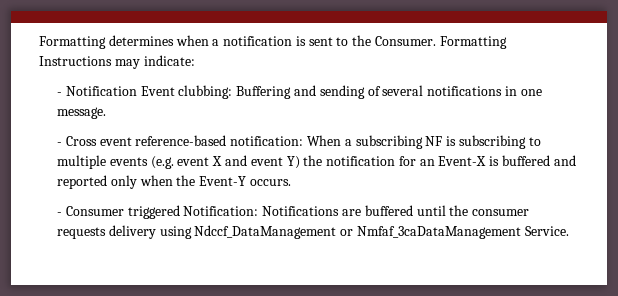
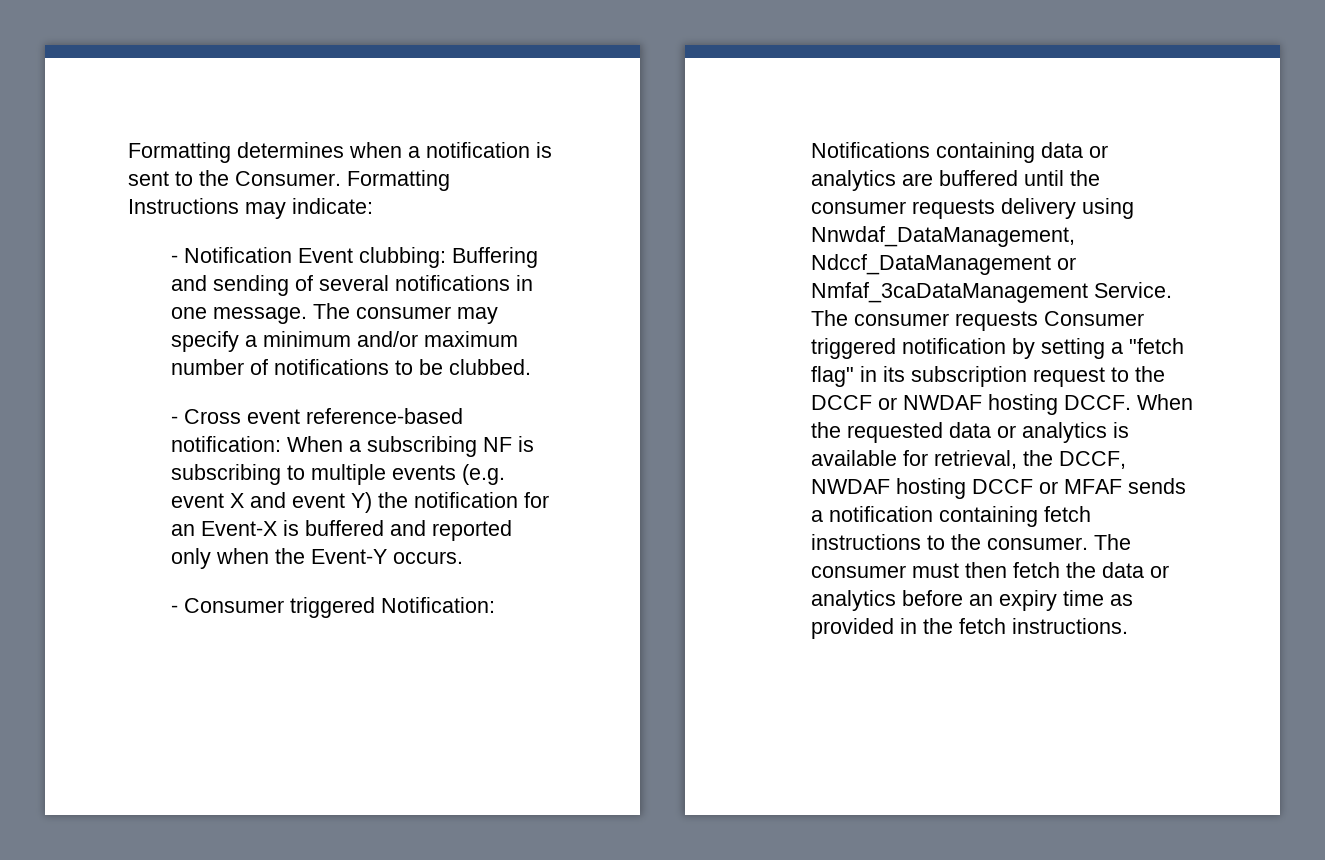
(107, 113) none -> [312,303,498,324] [170,331,518,352] [170,359,531,375] The consumer may specify a minimum and/or maximum number of notifications to be clubbed.
(340, 211) none -> [935,142,1108,163] [810,170,896,191] containing data or analytics
(192, 232) none -> [810,226,1075,247] Nnwdaf_DataManagement,
(569, 231) none -> [810,310,1144,331] [810,338,1184,359] [810,366,1165,387] [810,394,1193,415] [810,422,1129,443] [810,450,1126,469] [810,478,1186,499] [810,506,1091,527] [810,534,1131,550] [810,562,1169,578] [810,590,1133,611] [810,618,1128,639] The consumer requests Consumer triggered notification by setting a "fetch flag" in its subscription request to the DCCF or NWDAF hosting DCCF. When the requested data or analytics is available for retrieval, the DCCF, NWDAF hosting DCCF or MFAF sends a notification containing fetch instructions to the consumer. The consumer must then fetch the data or analytics before an expiry time as provided in the fetch instructions.

